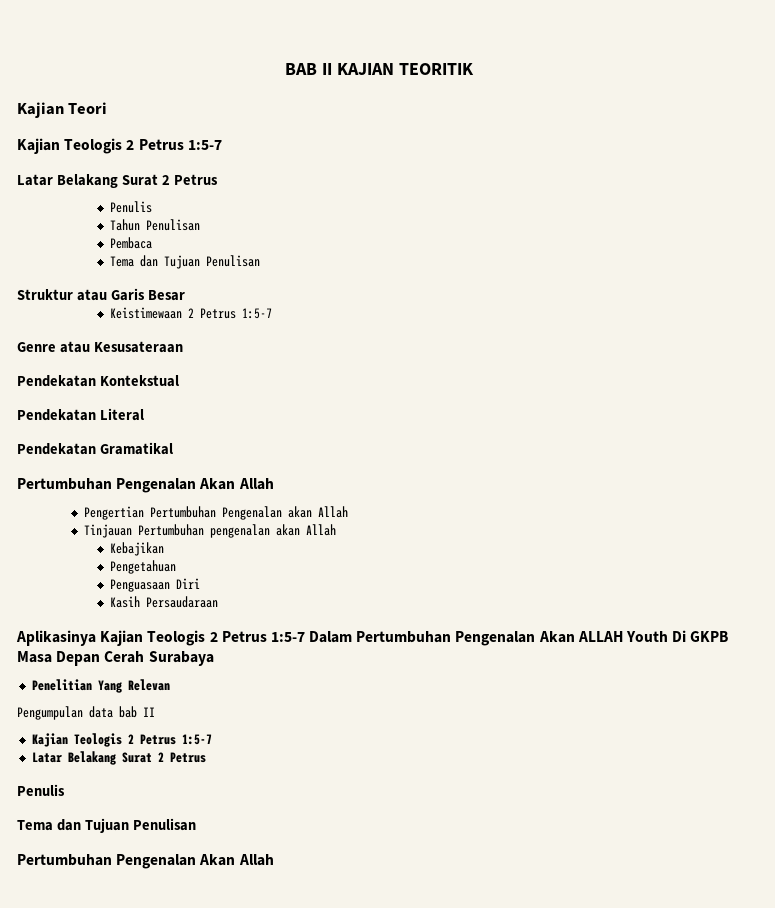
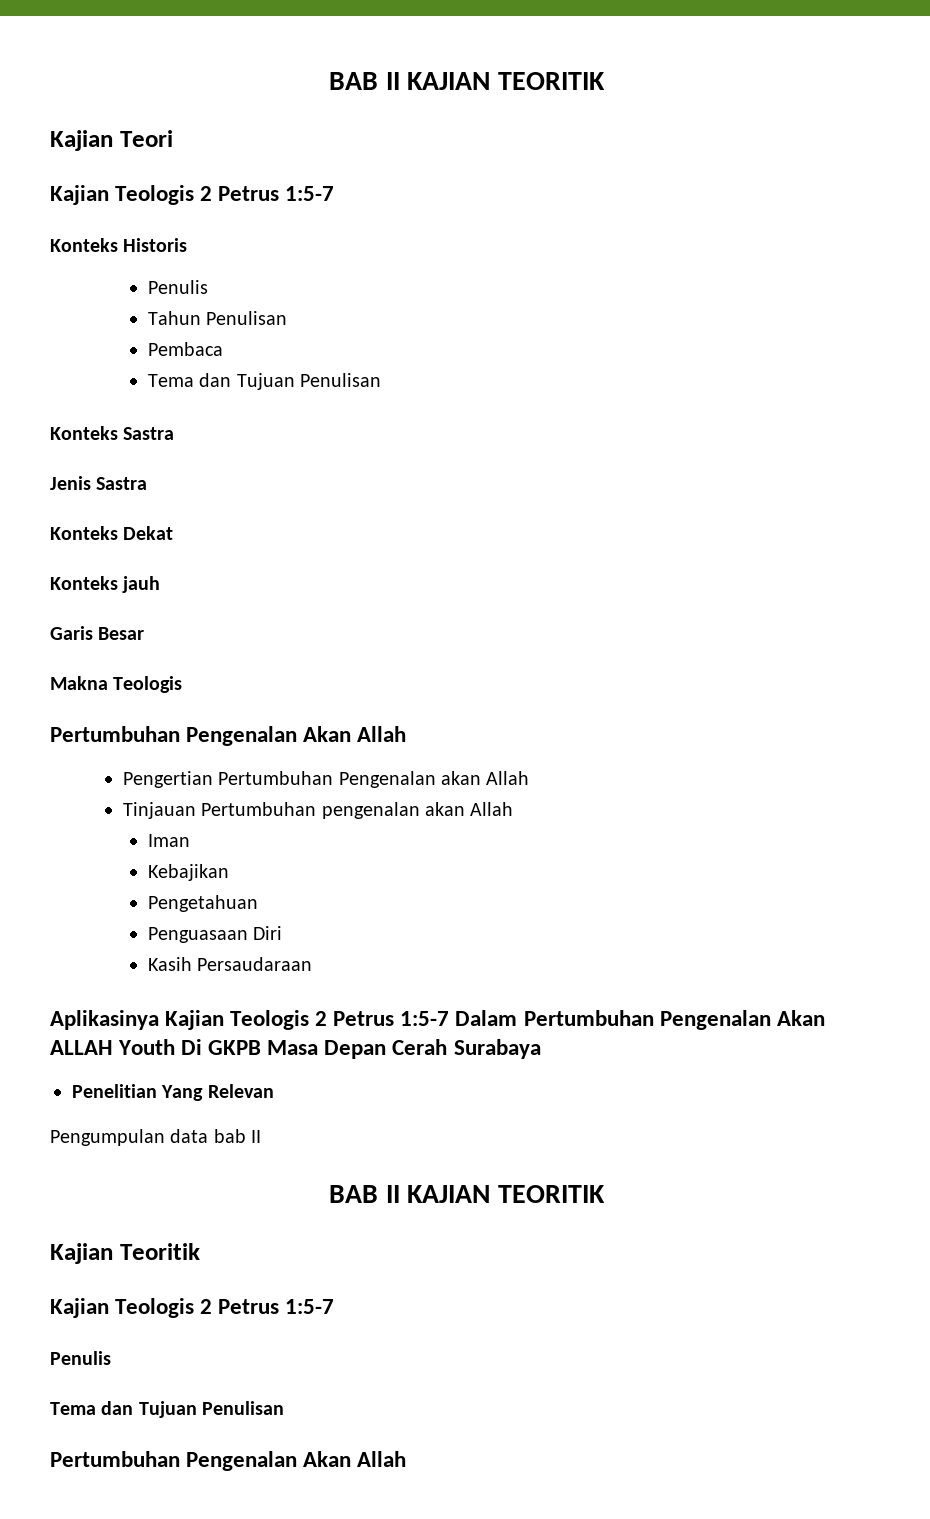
[17,174,218,188] Latar Belakang Surat 2 Petrus -> [50,238,188,252] Konteks Historis
[17,288,185,301] [109,307,272,319] [17,341,183,353] [17,375,179,387] [17,408,144,421] [17,442,173,455] Struktur atau Garis Besar // Keistimewaan 2 Petrus 1:5-7 // Genre atau Kesusateraan // Pendekatan Kontekstual // Pendekatan Literal // Pendekatan Gramatikal -> [50,426,175,440] [50,476,148,490] [50,526,174,540] [50,576,161,593] [50,626,145,640] [50,676,183,693] Konteks Sastra // Jenis Sastra // Konteks Dekat // Konteks jauh // Garis Besar // Makna Teologis
(336, 530) none -> [148,834,191,847] // Iman
[31,733,212,747] [31,751,206,765] // Kajian Teologis 2 Petrus 1:5-7 // Latar Belakang Surat 2 Petrus -> [329,1185,605,1203] [50,1243,200,1264] [50,1298,335,1318] // BAB II KAJIAN TEORITIK // Kajian Teoritik // Kajian Teologis 2 Petrus 1:5-7

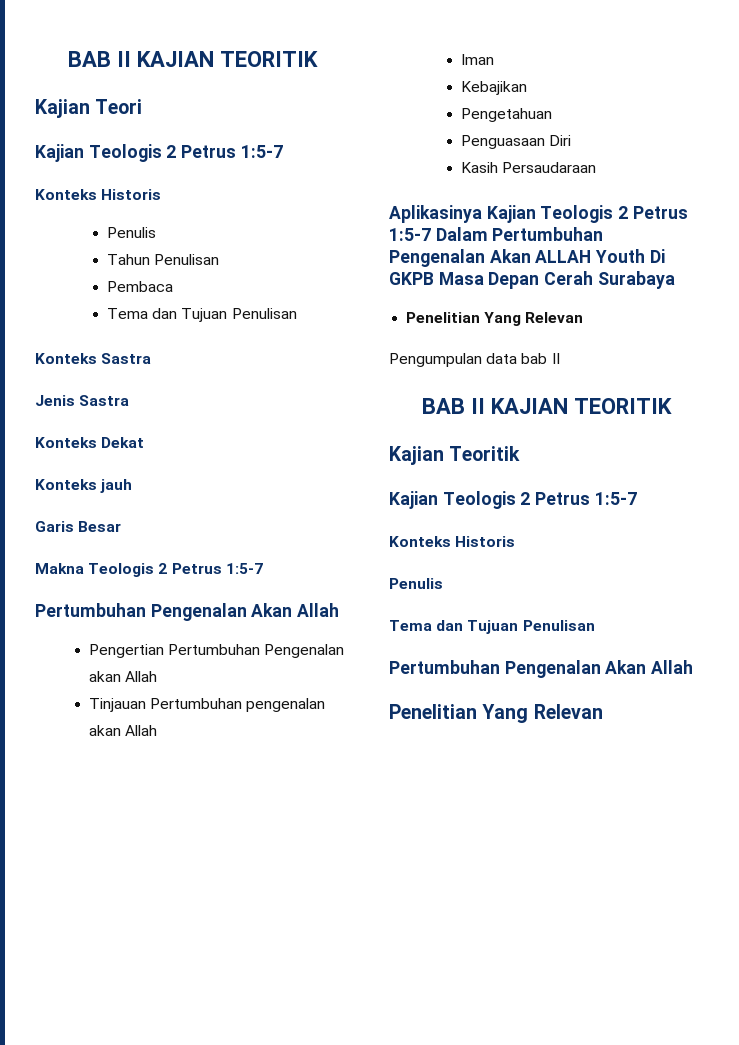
(183, 684) none -> [158,563,263,574] 2 Petrus 1:5-7
(335, 1306) none -> [389,536,516,547] // Konteks Historis
(407, 1459) none -> [389,704,603,723] // Penelitian Yang Relevan

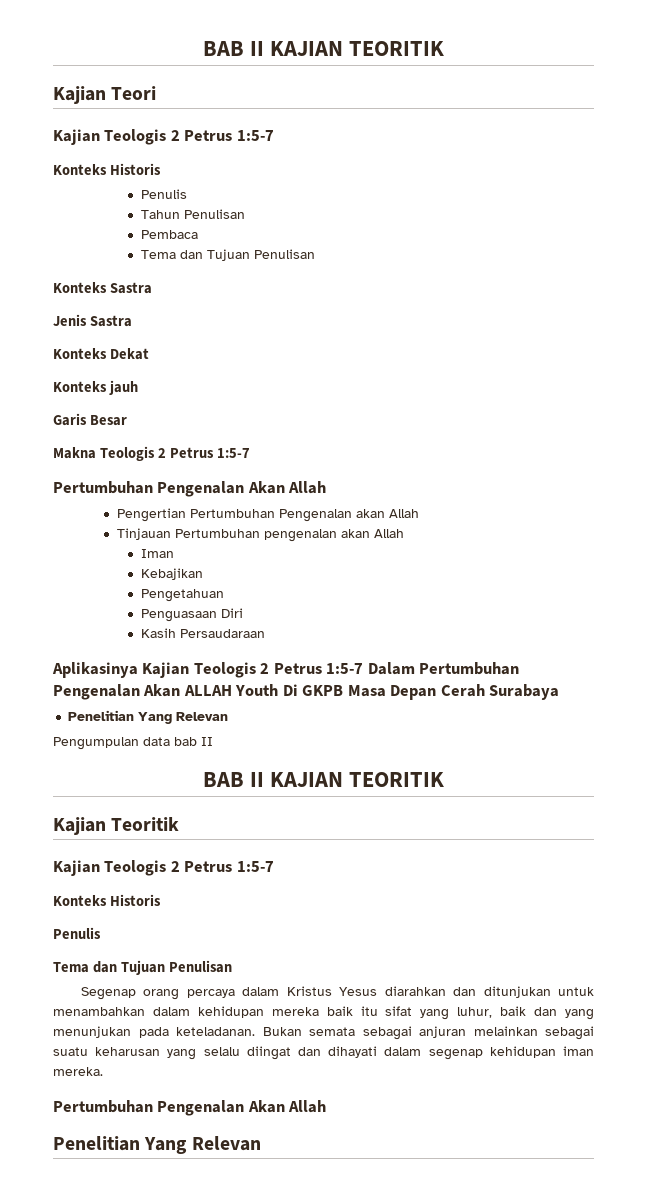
(595, 625) none -> [80,986,594,1000] [53,1006,595,1020] [53,1026,594,1040] [53,1046,594,1060] [53,1067,103,1076] // Segenap orang percaya dalam Kristus Yesus diarahkan dan ditunjukan untuk menambahkan dalam kehidupan mereka baik itu sifat yang luhur, baik dan yang menunjukan pada keteladanan. Bukan semata sebagai anjuran melainkan sebagai suatu keharusan yang selalu diingat dan dihayati dalam segenap kehidupan iman mereka.

